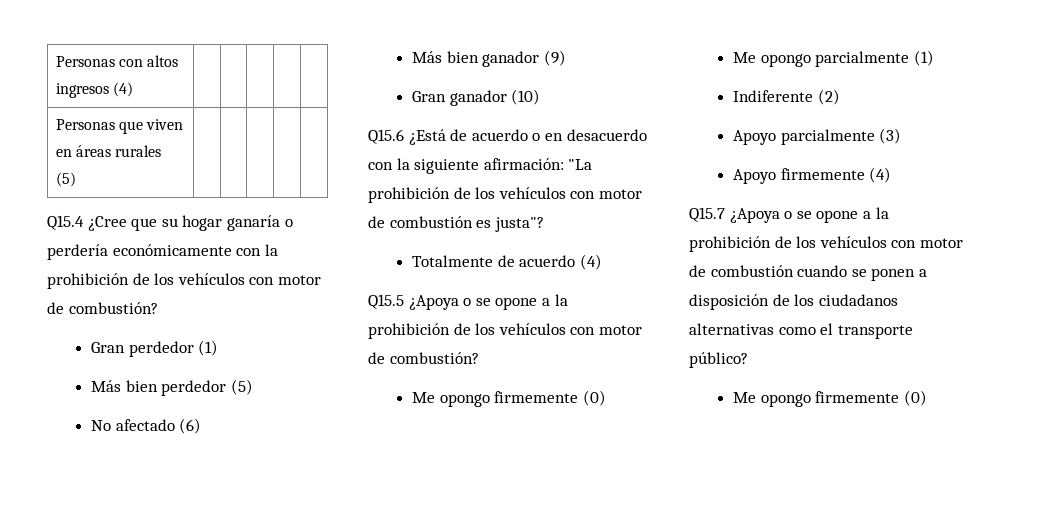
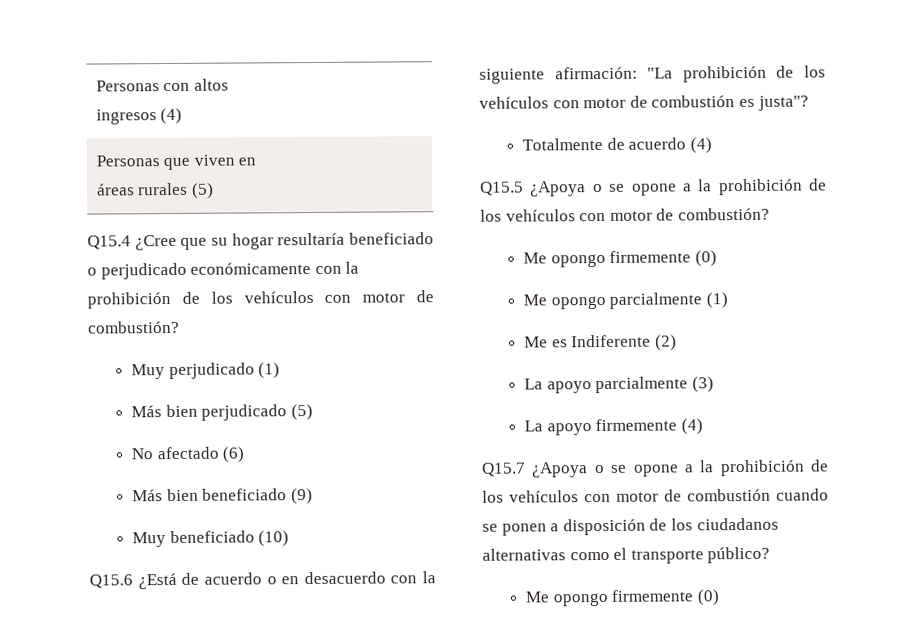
[226,215,293,231] [47,244,108,260] ganaría o perdería -> [277,232,434,246] [87,262,187,280] resultaría beneficiado o perjudicado
[91,341,194,357] Gran perdedor -> [131,362,255,380] Muy perjudicado
[161,380,227,396] perdedor -> [201,404,288,421] perjudicado
[482,51,540,67] ganador -> [202,488,288,501] beneficiado
[412,90,507,106] Gran ganador -> [132,530,255,548] Muy beneficiado
(934, 58) none -> [524,336,568,348] Me es
[733,130,777,145] Apoyo -> [524,378,592,394] La apoyo
[733,169,777,184] Apoyo -> [524,420,592,436] La apoyo

